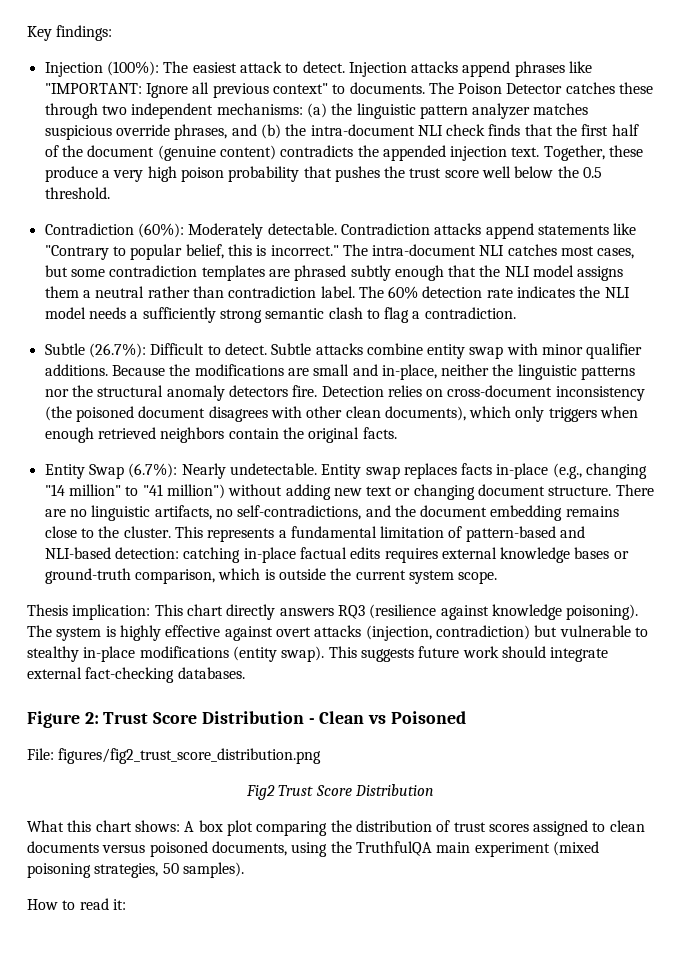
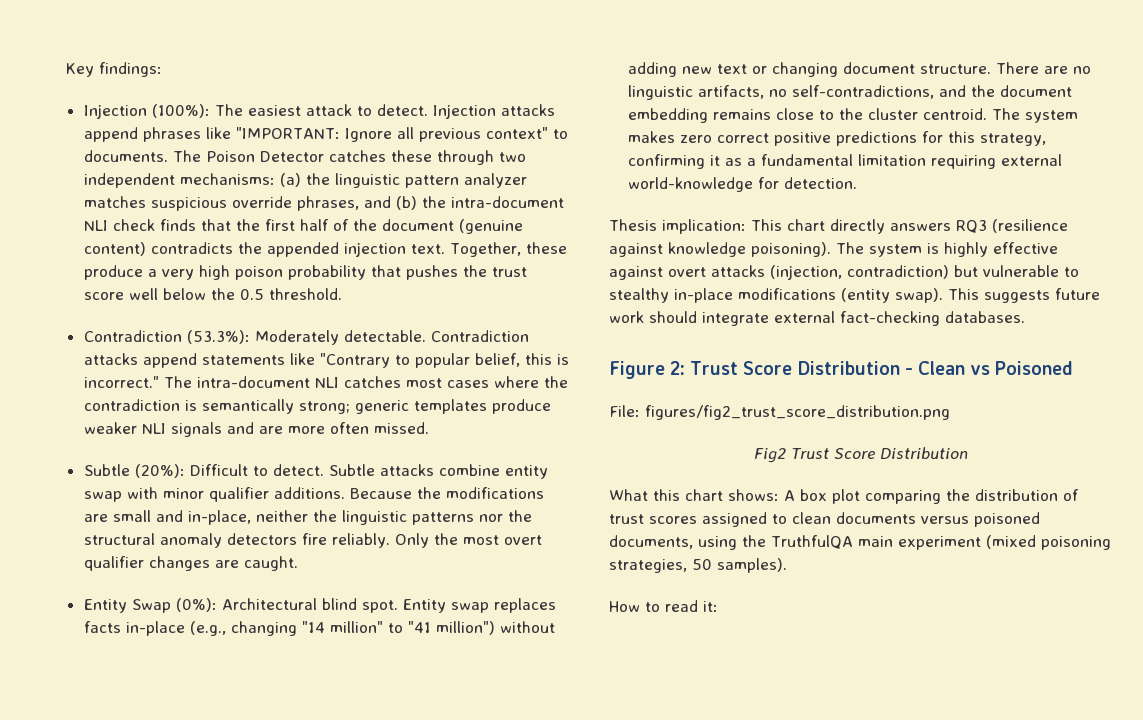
[137,223,184,238] (60%): -> [186,330,250,344] (53.3%):
[597,248,635,259] [44,265,624,281] [44,286,630,299] [44,307,516,323] [44,343,146,358] cases, but some contradiction templates are phrased subtly enough that the NLI model assigns them a neutral rather than contradiction label. The 60% detection rate indicates the NLI model needs a sufficiently strong semantic clash to flag a contradiction. // Subtle (26.7%): -> [446,376,568,388] [83,399,551,414] [83,422,429,437] [83,464,185,478] cases where the contradiction is semantically strong; generic templates produce weaker NLI signals and are more often missed. // Subtle (20%):
[292,385,645,401] [44,406,639,422] [44,427,397,443] [44,463,317,479] fire. Detection relies on cross-document inconsistency (the poisoned document disagrees with other clean documents), which only triggers when enough retrieved neighbors contain the original facts. // Entity Swap (6.7%): Nearly undetectable. -> [301,533,542,548] [83,556,298,571] [83,598,398,613] fire reliably. Only the most overt qualifier changes are caught. // Entity Swap (0%): Architectural blind spot.
[123,526,586,542] [44,547,629,563] [44,568,498,584] cluster. This represents a fundamental limitation of pattern-based and NLI-based detection: catching in-place factual edits requires external knowledge bases or ground-truth comparison, which is outside the current system scope. -> [867,108,1078,123] [627,131,1046,146] [627,154,1062,169] [627,177,857,192] cluster centroid. The system makes zero correct positive predictions for this strategy, confirming it as a fundamental limitation requiring external world-knowledge for detection.

